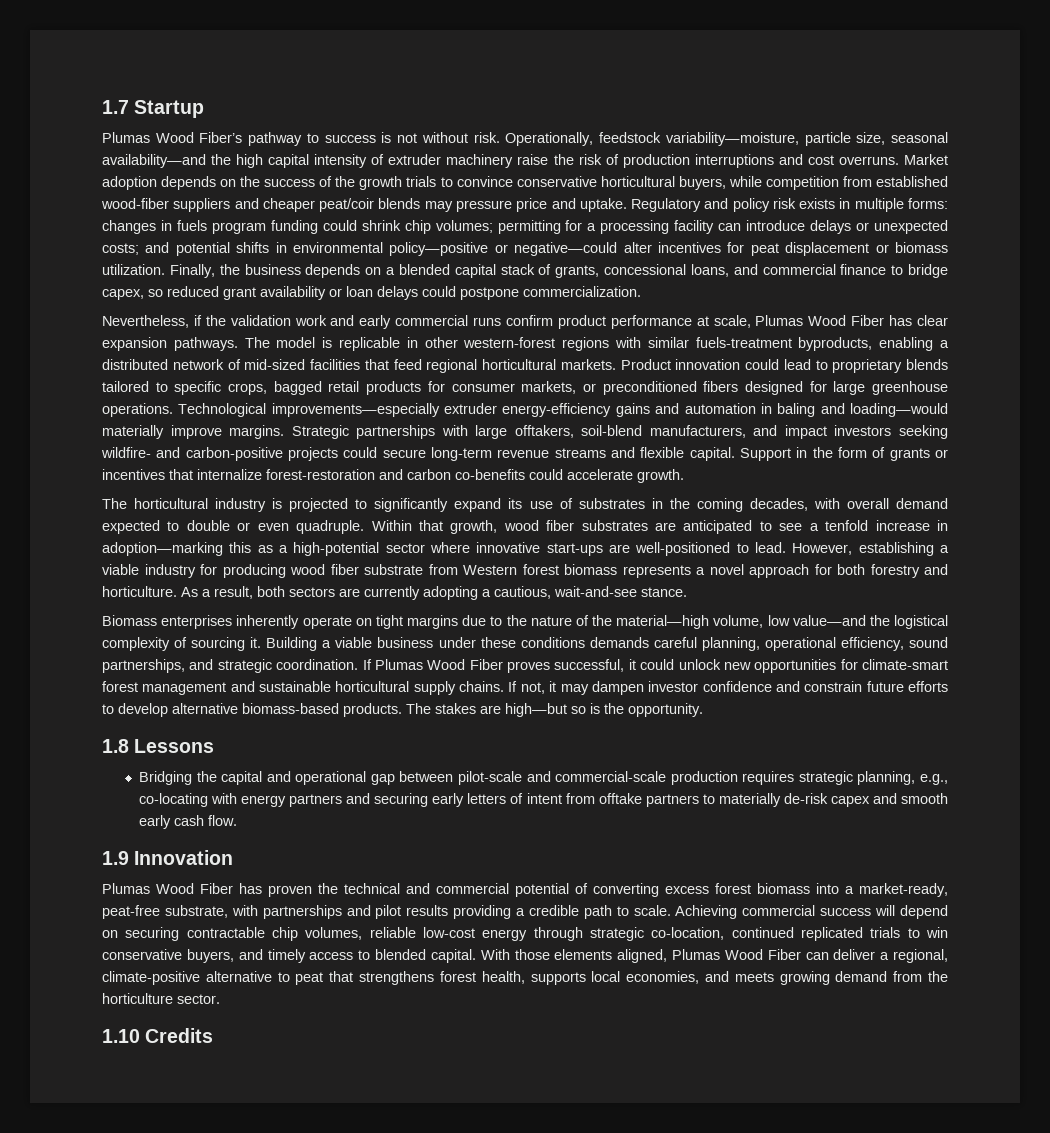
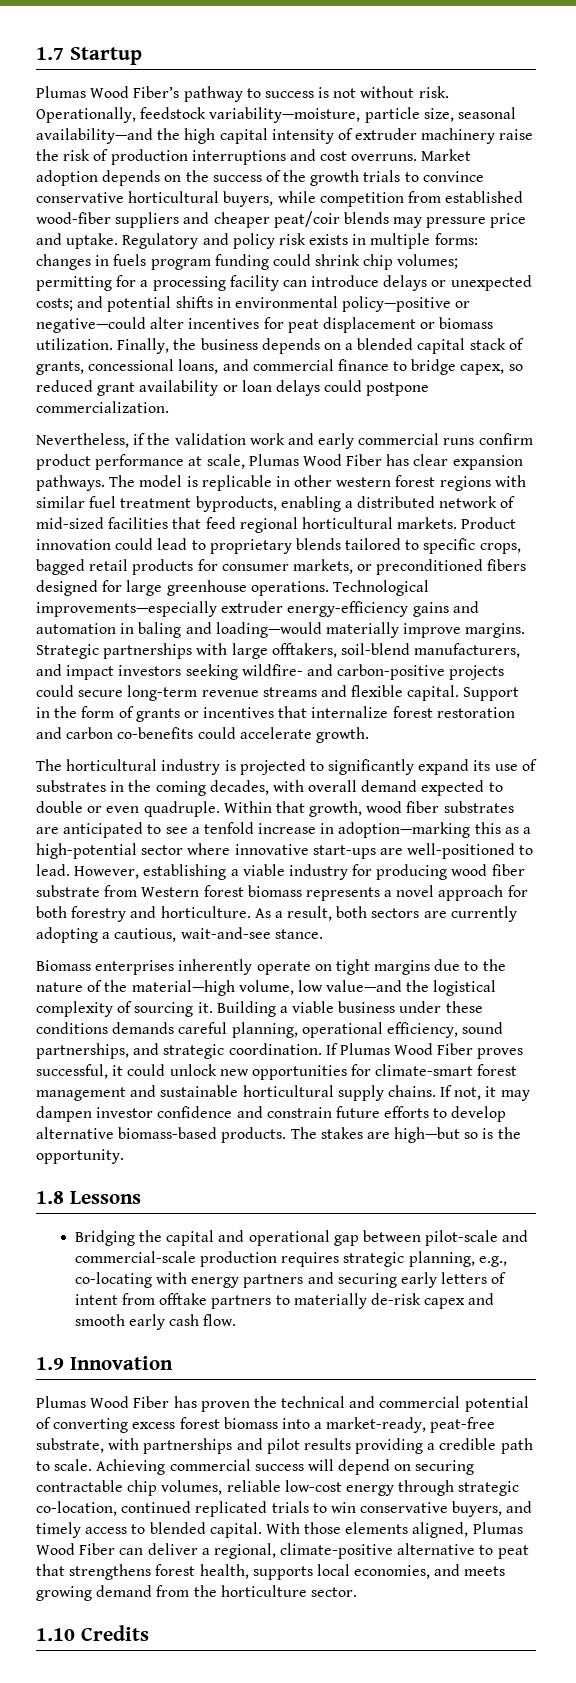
[463,337,556,348] western-forest -> [336,475,436,487] western forest
[695,337,792,348] fuels-treatment -> [89,496,192,508] fuel treatment
[266,469,375,480] forest-restoration -> [392,706,515,718] forest restoration

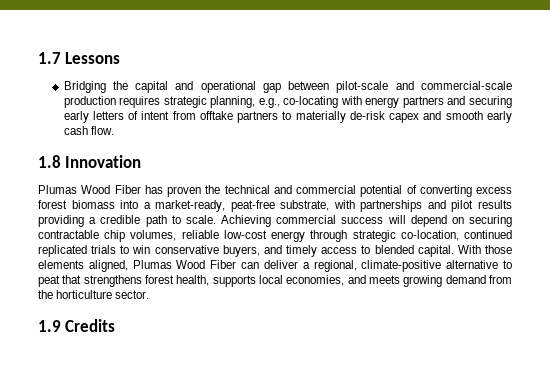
[69,47,142,65] [36,86,449,102] [36,107,516,123] [36,128,534,144] [36,149,472,165] [36,170,484,186] [36,191,524,207] [36,211,527,228] [36,233,478,249] [36,254,459,270] [36,275,532,291] [36,296,471,312] [36,317,494,333] [36,338,524,354] [36,359,523,375] [36,380,430,396] [36,401,169,413] [36,433,533,449] [36,454,523,470] [36,475,526,491] [36,496,516,512] [36,517,517,533] [36,538,521,554] [36,559,527,575] [36,580,429,596] [36,601,479,617] [36,622,526,638] [36,643,521,659] [36,664,505,680] [36,685,520,701] [36,706,515,722] [36,727,369,743] [36,759,537,775] [36,780,503,796] [36,801,514,817] [36,822,532,838] [36,843,534,859] [36,864,525,880] [36,885,528,901] [36,906,517,922] [36,927,323,943] [36,959,506,975] [36,980,497,996] [36,1001,483,1017] [36,1022,504,1038] [36,1043,524,1059] [36,1064,518,1080] [36,1085,530,1101] [36,1106,507,1122] [36,1127,521,1143] [36,1149,124,1164] [36,1191,64,1204] Startup // Plumas Wood Fiber’s pathway to success is not without risk. Operationally, feedstock variability—moisture, particle size, seasonal availability—and the high capital intensity of extruder machinery raise the risk of production interruptions and cost overruns. Market adoption depends on the success of the growth trials to convince conservative horticultural buyers, while competition from established wood‑fiber suppliers and cheaper peat/coir blends may pressure price and uptake. Regulatory and policy risk exists in multiple forms: changes in fuels program funding could shrink chip volumes; permitting for a processing facility can introduce delays or unexpected costs; and potential shifts in environmental policy—positive or negative—could alter incentives for peat displacement or biomass utilization. Finally, the business depends on a blended capital stack of grants, concessional loans, and commercial finance to bridge capex, so reduced grant availability or loan delays could postpone commercialization. // Nevertheless, if the validation work and early commercial runs confirm product performance at scale, Plumas Wood Fiber has clear expansion pathways. The model is replicable in other western forest regions with similar fuel treatment byproducts, enabling a distributed network of mid‑sized facilities that feed regional horticultural markets. Product innovation could lead to proprietary blends tailored to specific crops, bagged retail products for consumer markets, or preconditioned fibers designed for large greenhouse operations. Technological improvements—especially extruder energy-efficiency gains and automation in baling and loading—would materially improve margins. Strategic partnerships with large offtakers, soil-blend manufacturers, and impact investors seeking wildfire- and carbon-positive projects could secure long-term revenue streams and flexible capital. Support in the form of grants or incentives that internalize forest restoration and carbon co-benefits could accelerate growth. // The horticultural industry is projected to significantly expand its use of substrates in the coming decades, with overall demand expected to double or even quadruple. Within that growth, wood fiber substrates are anticipated to see a tenfold increase in adoption—marking this as a high-potential sector where innovative start-ups are well-positioned to lead. However, establishing a viable industry for producing wood fiber substrate from Western forest biomass represents a novel approach for both forestry and horticulture. As a result, both sectors are currently adopting a cautious, wait-and-see stance. // Biomass enterprises inherently operate on tight margins due to the nature of the material—high volume, low value—and the logistical complexity of sourcing it. Building a viable business under these conditions demands careful planning, operational efficiency, sound partnerships, and strategic coordination. If Plumas Wood Fiber proves successful, it could unlock new opportunities for climate-smart forest management and sustainable horticultural supply chains. If not, it may dampen investor confidence and constrain future efforts to develop alternative biomass-based products. The stakes are high—but so is the opportunity. // 1.8 -> (61, 58) none
[36,1357,64,1370] 1.9 -> [38,155,61,168] 1.8
[36,1628,75,1641] 1.10 -> [38,320,61,332] 1.9

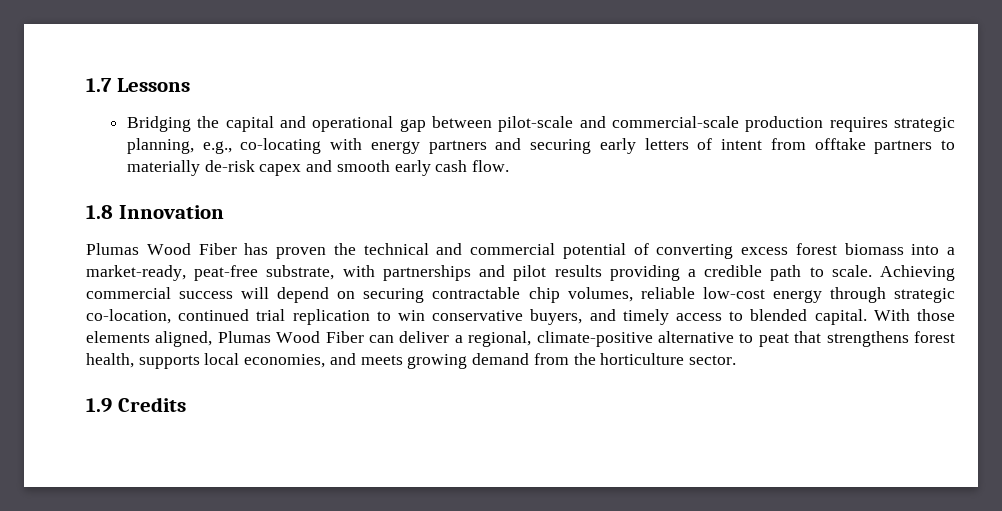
[38,245,117,257] replicated trials -> [256,309,370,325] trial replication

